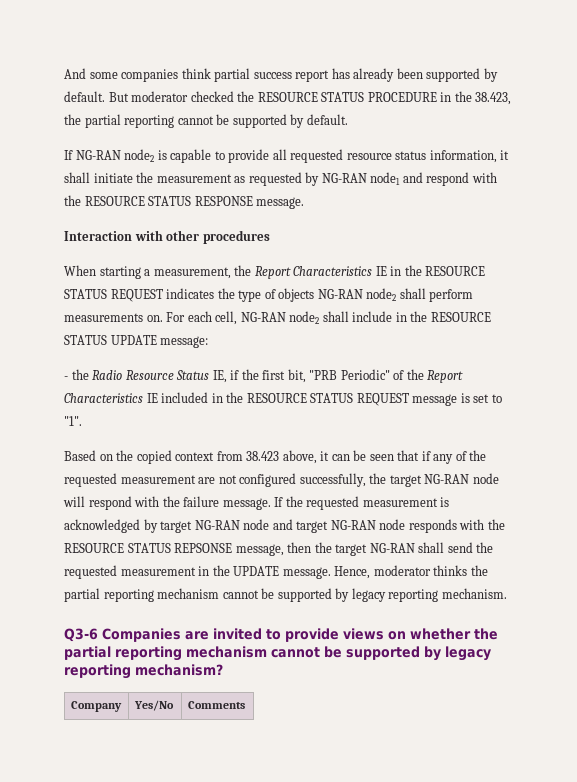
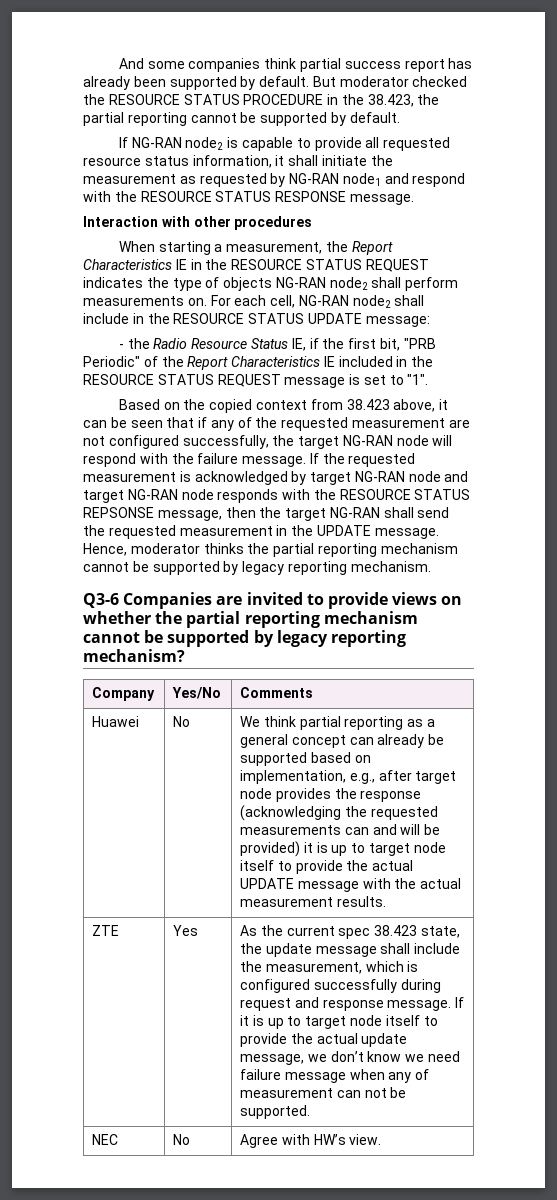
(245, 705) none -> [92,716,140,727] [173,716,191,727] [240,716,435,730] [240,734,445,748] [240,752,371,766] [240,770,457,784] [240,788,422,802] [240,805,438,821] [240,824,441,835] [240,841,446,857] [240,860,414,874] [240,878,462,892] [240,896,386,907] [92,925,120,936] [173,925,199,936] [240,925,460,939] [240,943,461,957] [240,961,419,974] [240,979,441,993] [240,997,465,1011] [240,1015,438,1029] [240,1033,408,1047] [240,1051,460,1065] [240,1069,430,1083] [240,1087,407,1098] [240,1105,311,1119] [92,1134,119,1145] [173,1134,191,1145] [240,1134,382,1148] // Huawei | No | We think partial reporting as a general concept can already be supported based on implementation, e.g., after target node provides the response (acknowledging the requested measurements can and will be provided) it is up to target node itself to provide the actual UPDATE message with the actual measurement results. // ZTE | Yes | As the current spec 38.423 state, the update message shall include the measurement, which is configured successfully during request and response message. If it is up to target node itself to provide the actual update message, we don’t know we need failure message when any of measurement can not be supported. // NEC | No | Agree with HW’s view.

